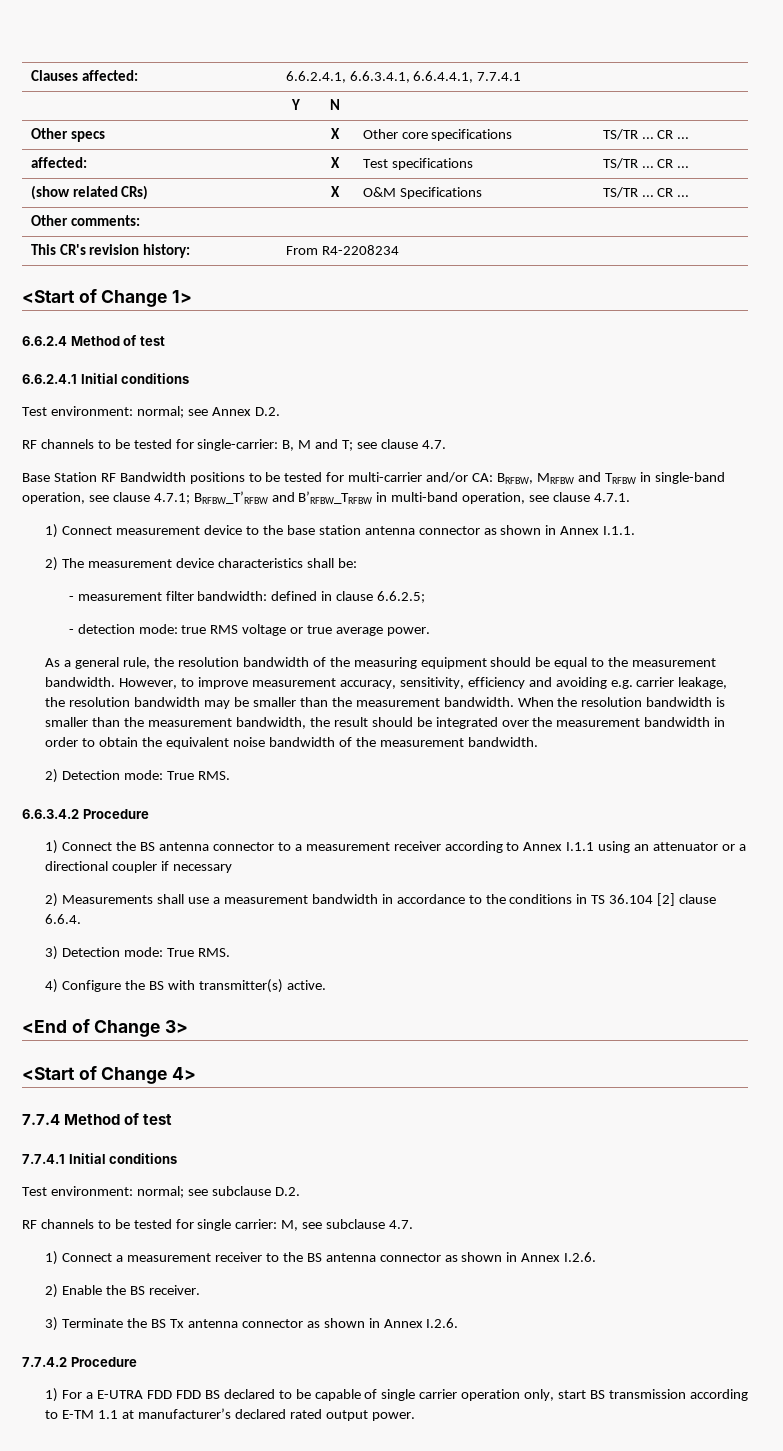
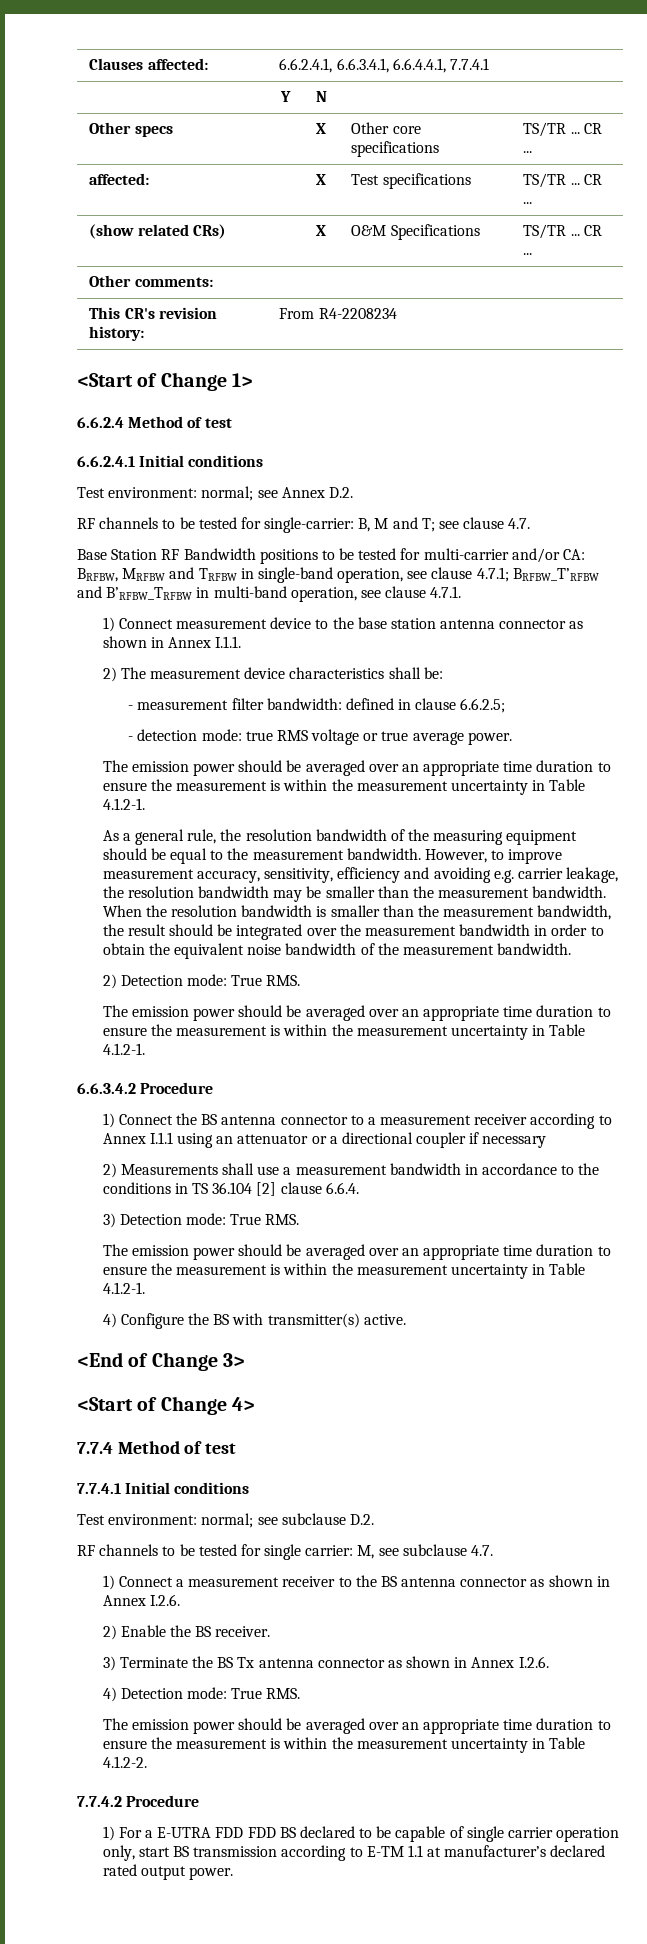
(430, 631) none -> [102,760,611,776] [102,779,586,795] [102,798,145,810] // The emission power should be averaged over an appropriate time duration to ensure the measurement is within the measurement uncertainty in Table 4.1.2-1.
(231, 775) none -> [102,1005,611,1021] [102,1024,586,1040] [102,1043,145,1055] // The emission power should be averaged over an appropriate time duration to ensure the measurement is within the measurement uncertainty in Table 4.1.2-1.
(231, 952) none -> [102,1244,611,1260] [102,1263,586,1279] [102,1282,145,1294] // The emission power should be averaged over an appropriate time duration to ensure the measurement is within the measurement uncertainty in Table 4.1.2-1.
(459, 1323) none -> [102,1687,301,1702] [102,1718,611,1734] [102,1737,586,1753] [102,1756,147,1768] // 4) Detection mode: True RMS. // The emission power should be averaged over an appropriate time duration to ensure the measurement is within the measurement uncertainty in Table 4.1.2-2.

